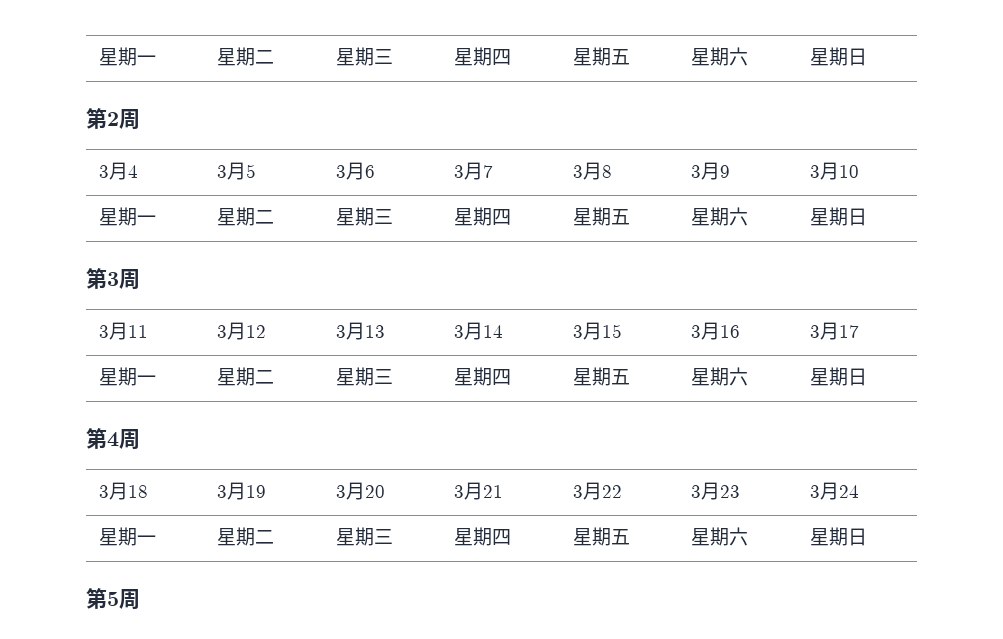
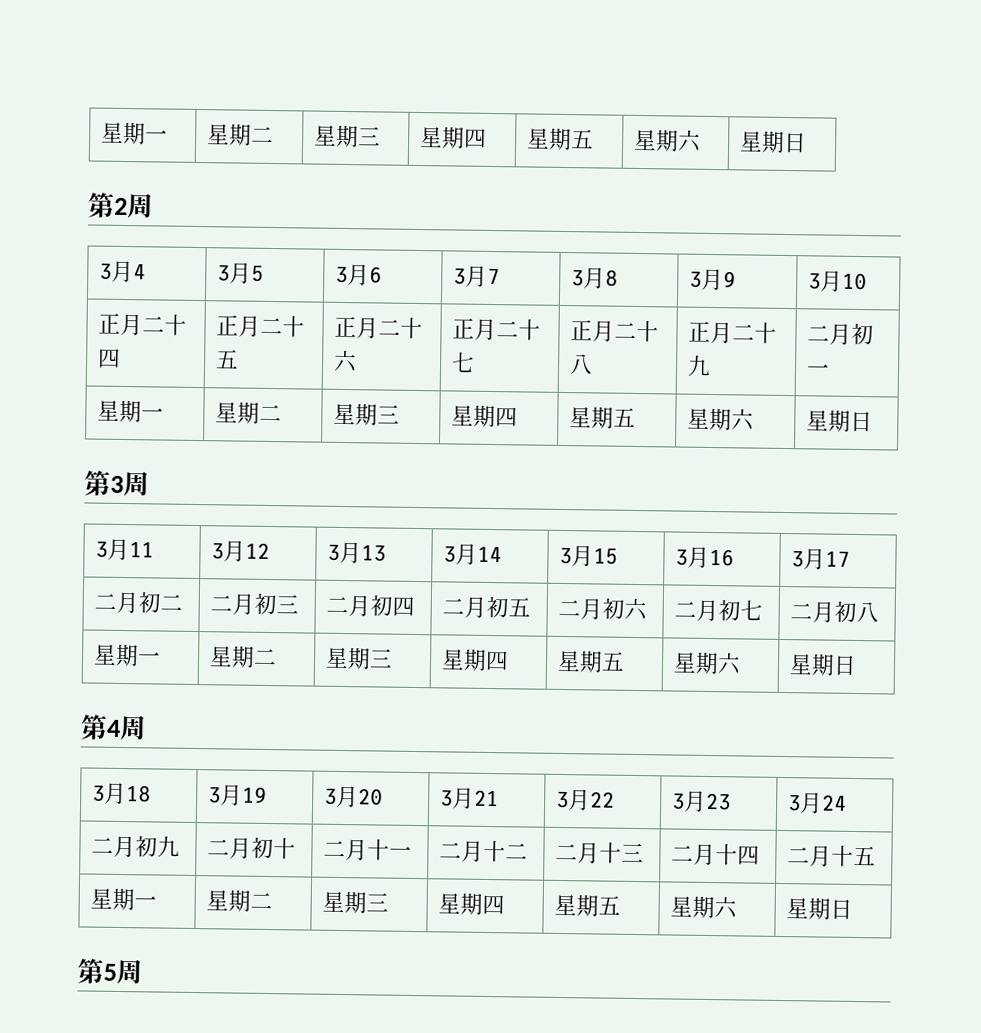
(860, 171) none -> [98,312,188,336] [97,348,122,368] [216,314,306,338] [215,349,240,369] [334,315,424,340] [333,349,358,373] [452,317,542,341] [451,351,476,373] [570,319,660,343] [569,354,594,376] [688,320,778,344] [687,354,712,377] [807,322,875,346] [806,364,831,376] // 正月二十四 | 正月二十五 | 正月二十六 | 正月二十七 | 正月二十八 | 正月二十九 | 二月初一
(860, 331) none -> [94,591,184,614] [210,592,300,616] [326,594,416,617] [442,595,532,619] [558,597,648,621] [674,599,764,622] [790,600,880,624] // 二月初二 | 二月初三 | 二月初四 | 二月初五 | 二月初六 | 二月初七 | 二月初八
(860, 491) none -> [91,835,181,858] [207,836,297,860] [323,838,413,861] [439,839,529,863] [555,841,645,864] [671,843,761,866] [787,844,877,867] // 二月初九 | 二月初十 | 二月十一 | 二月十二 | 二月十三 | 二月十四 | 二月十五

